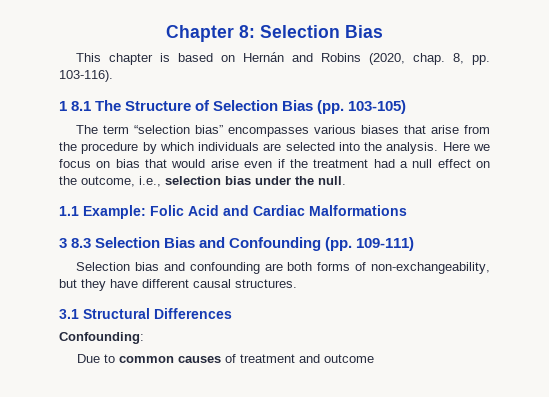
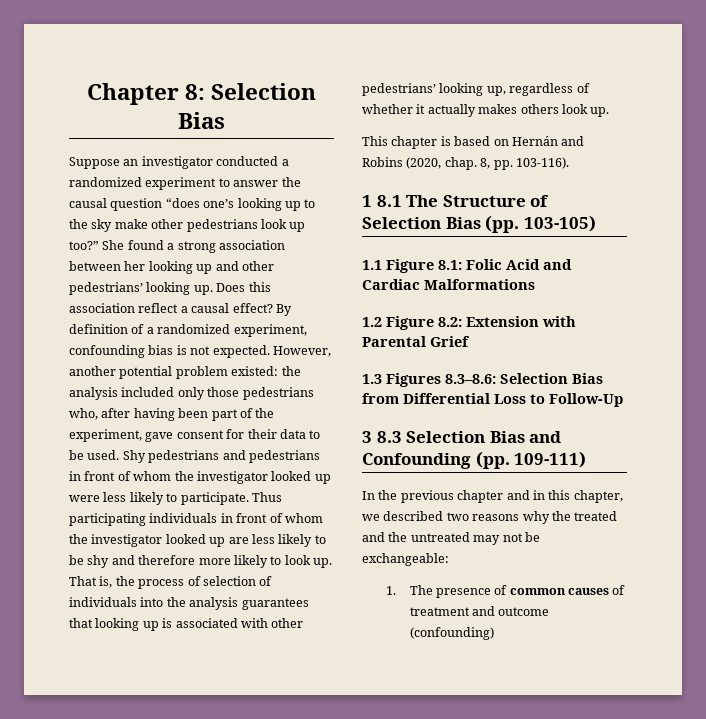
(383, 31) none -> [69,156,289,169] [69,177,301,190] [69,198,316,211] [69,219,306,232] [69,240,285,253] [69,261,274,274] [69,282,271,295] [69,303,292,316] [69,324,307,337] [69,345,331,358] [69,366,301,379] [69,387,314,400] [69,408,275,421] [69,429,321,442] [69,450,320,463] [69,471,331,484] [69,492,282,505] [69,513,323,526] [69,534,326,547] [69,555,332,568] [69,576,273,589] [69,597,309,610] [69,618,304,631] [362,83,590,96] [362,104,610,117] // Suppose an investigator conducted a randomized experiment to answer the causal question “does one’s looking up to the sky make other pedestrians look up too?” She found a strong association between her looking up and other pedestrians’ looking up. Does this association reflect a causal effect? By definition of a randomized experiment, confounding bias is not expected. However, another potential problem existed: the analysis included only those pedestrians who, after having been part of the experiment, gave consent for their data to be used. Shy pedestrians and pedestrians in front of whom the investigator looked up were less likely to participate. Thus participating individuals in front of whom the investigator looked up are less likely to be shy and therefore more likely to look up. That is, the process of selection of individuals into the analysis guarantees that looking up is associated with other pedestrians’ looking up, regardless of whether it actually makes others look up.
[76,125,490,137] [59,142,490,154] [59,159,490,168] [59,176,346,187] // The term “selection bias” encompasses various biases that arise from the procedure by which individuals are selected into the analysis. Here we focus on bias that would arise even if the treatment had a null effect on the outcome, i.e., selection bias under the null. -> (596, 223) none
[83,205,146,219] Example: -> [386,259,462,273] Figure 8.1:
(407, 210) none -> [362,316,576,330] [362,336,469,347] [362,373,603,387] [362,393,623,407] // 1.2 Figure 8.2: Extension with Parental Grief // 1.3 Figures 8.3–8.6: Selection Bias from Differential Loss to Follow-Up
[76,262,490,274] [59,279,297,291] [59,308,232,319] [59,332,144,344] [77,354,116,363] Selection bias and confounding are both forms of non-exchangeability, but they have different causal structures. // 3.1 Structural Differences // Confounding: // Due to -> [362,490,623,503] [362,511,618,524] [362,532,540,545] [362,553,449,566] [385,585,508,598] In the previous chapter and in this chapter, we described two reasons why the treated and the untreated may not be exchangeable: // 1. The presence of
(375, 358) none -> [409,627,494,640] (confounding)

